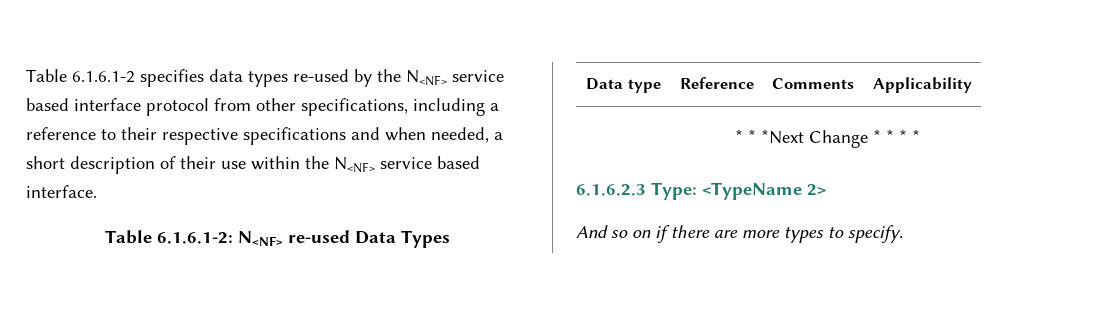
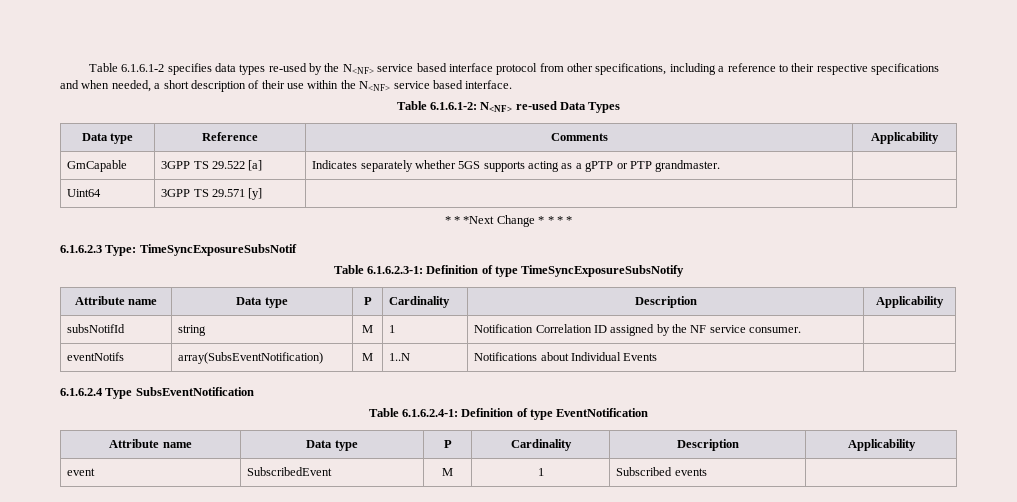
(972, 85) none -> [67,160,128,172] [161,160,263,171] [312,160,721,172] [67,189,102,197] [161,188,263,200] // GmCapable | 3GPP TS 29.522 [a] | Indicates separately whether 5GS supports acting as a gPTP or PTP grandmaster. | // Uint64 | 3GPP TS 29.571 [y] | |
[702,182,826,200] [576,225,903,243] <TypeName 2> // And so on if there are more types to specify. -> [139,244,297,256] [333,265,685,277] [74,296,158,305] [236,297,288,308] [363,297,372,305] [389,296,451,308] [634,296,697,308] [876,296,944,308] [67,324,126,333] [178,325,207,336] [362,325,373,333] [389,325,396,333] [474,324,802,336] [67,352,125,361] [178,352,324,364] [362,353,373,361] [389,353,411,361] [474,352,658,361] [60,387,254,399] [368,408,649,420] [109,439,192,448] [306,440,358,451] [443,440,452,448] [510,439,572,451] [676,439,739,451] [847,439,916,451] [67,468,96,476] [247,467,333,476] [442,468,453,476] [537,468,544,476] [616,467,707,476] TimeSyncExposureSubsNotif // Table 6.1.6.2.3-1: Definition of type TimeSyncExposureSubsNotify // Attribute name | Data type | P | Cardinality | Description | Applicability // subsNotifId | string | M | 1 | Notification Correlation ID assigned by the NF service consumer. | // eventNotifs | array(SubsEventNotification) | M | 1..N | Notifications about Individual Events | // 6.1.6.2.4 Type SubsEventNotification // Table 6.1.6.2.4-1: Definition of type EventNotification // Attribute name | Data type | P | Cardinality | Description | Applicability // event | SubscribedEvent | M | 1 | Subscribed events |

